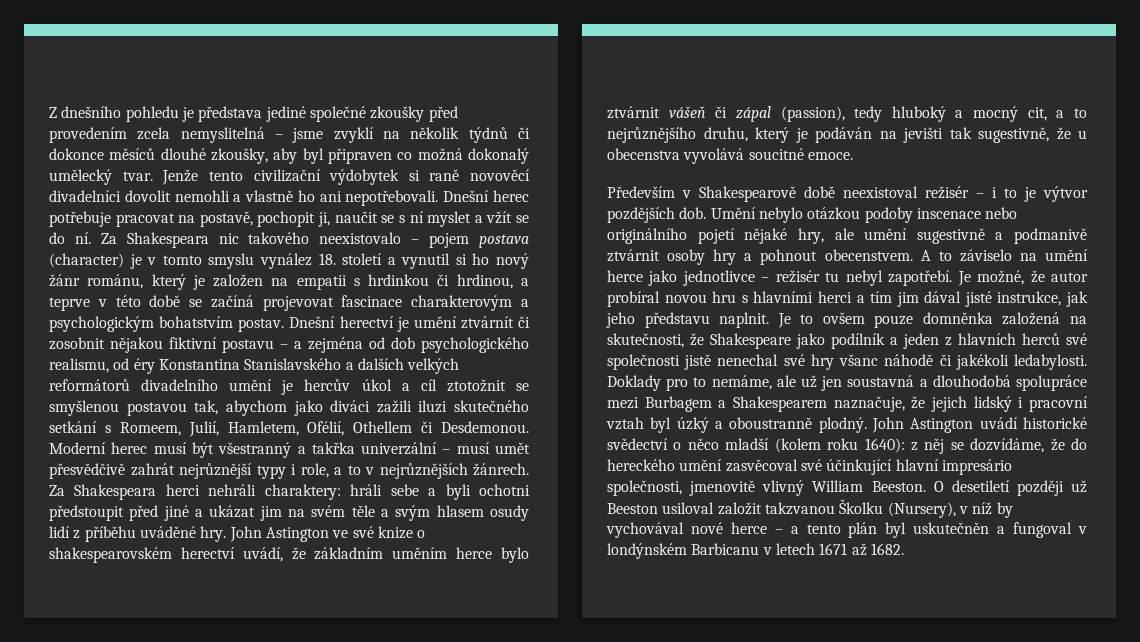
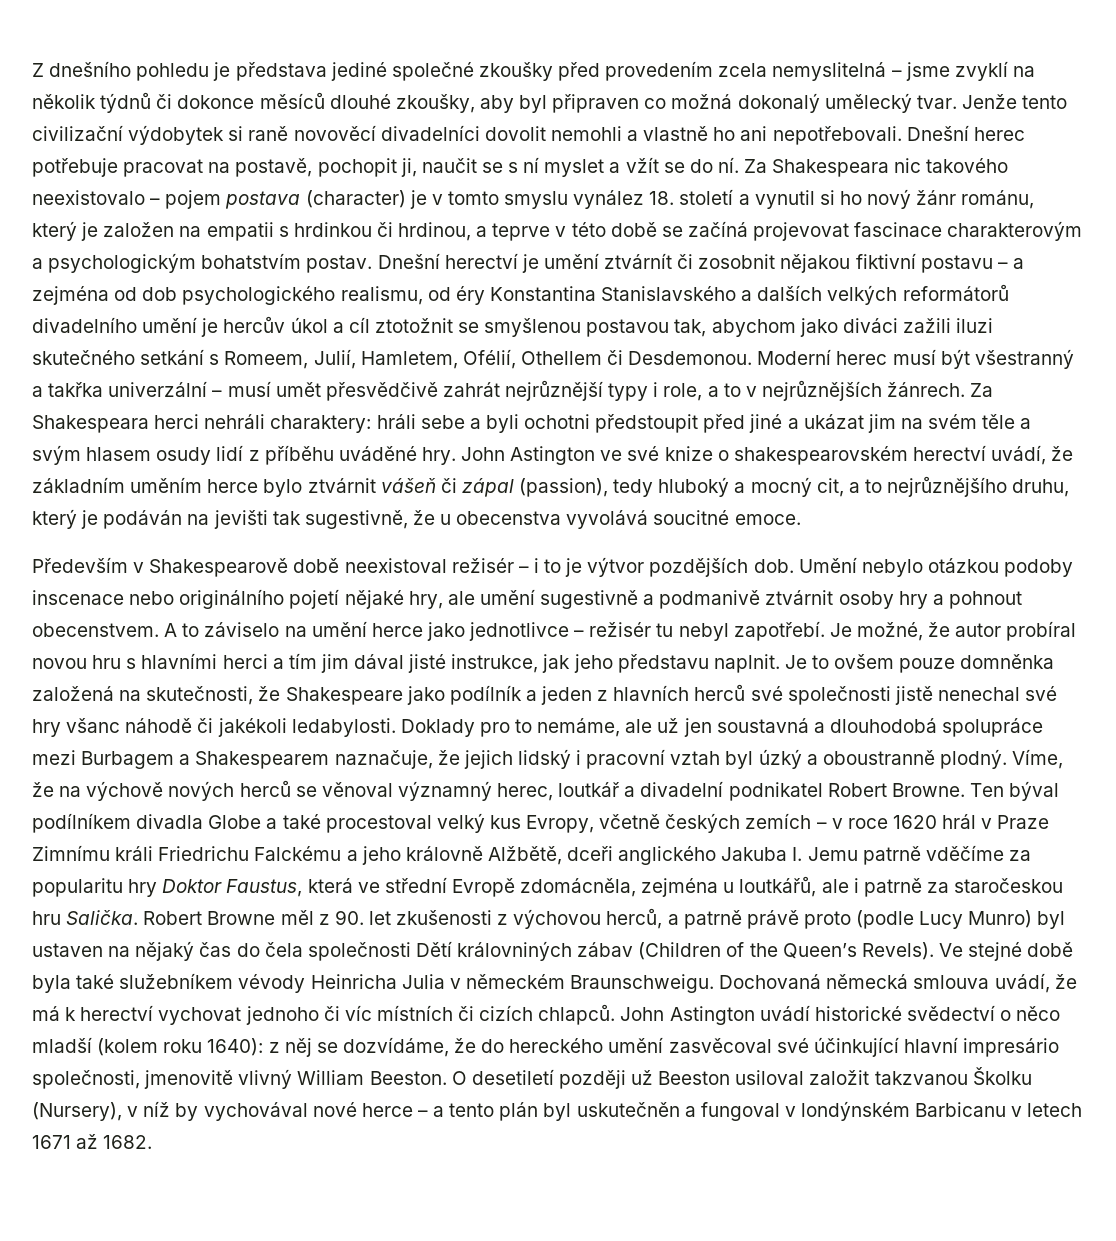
(867, 425) none -> [1012,749,1064,769] [32,780,1060,801] [32,813,1050,833] [32,845,1031,865] [32,876,1064,897] [32,908,1066,929] [32,941,1074,961] [32,973,1077,993] [32,1004,616,1025] Víme, že na výchově nových herců se věnoval významný herec, loutkář a divadelní podnikatel Robert Browne. Ten býval podílníkem divadla Globe a také procestoval velký kus Evropy, včetně českých zemích – v roce 1620 hrál v Praze Zimnímu králi Friedrichu Falckému a jeho královně Alžbětě, dceři anglického Jakuba I. Jemu patrně vděčíme za popularitu hry Doktor Faustus, která ve střední Evropě zdomácněla, zejména u loutkářů, ale i patrně za staročeskou hru Salička. Robert Browne měl z 90. let zkušenosti z výchovou herců, a patrně právě proto (podle Lucy Munro) byl ustaven na nějaký čas do čela společnosti Dětí královniných zábav (Children of the Queen’s Revels). Ve stejné době byla také služebníkem vévody Heinricha Julia v německém Braunschweigu. Dochovaná německá smlouva uvádí, že má k herectví vychovat jednoho či víc místních či cizích chlapců.

